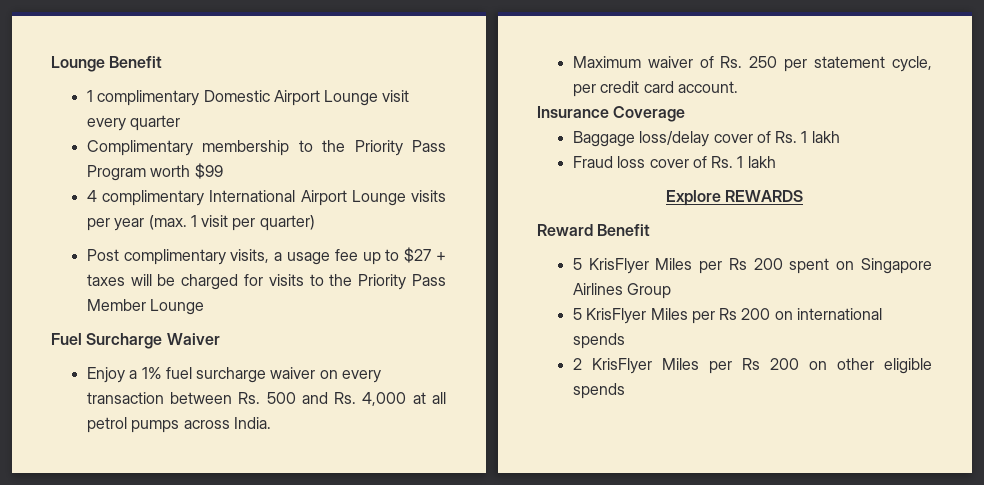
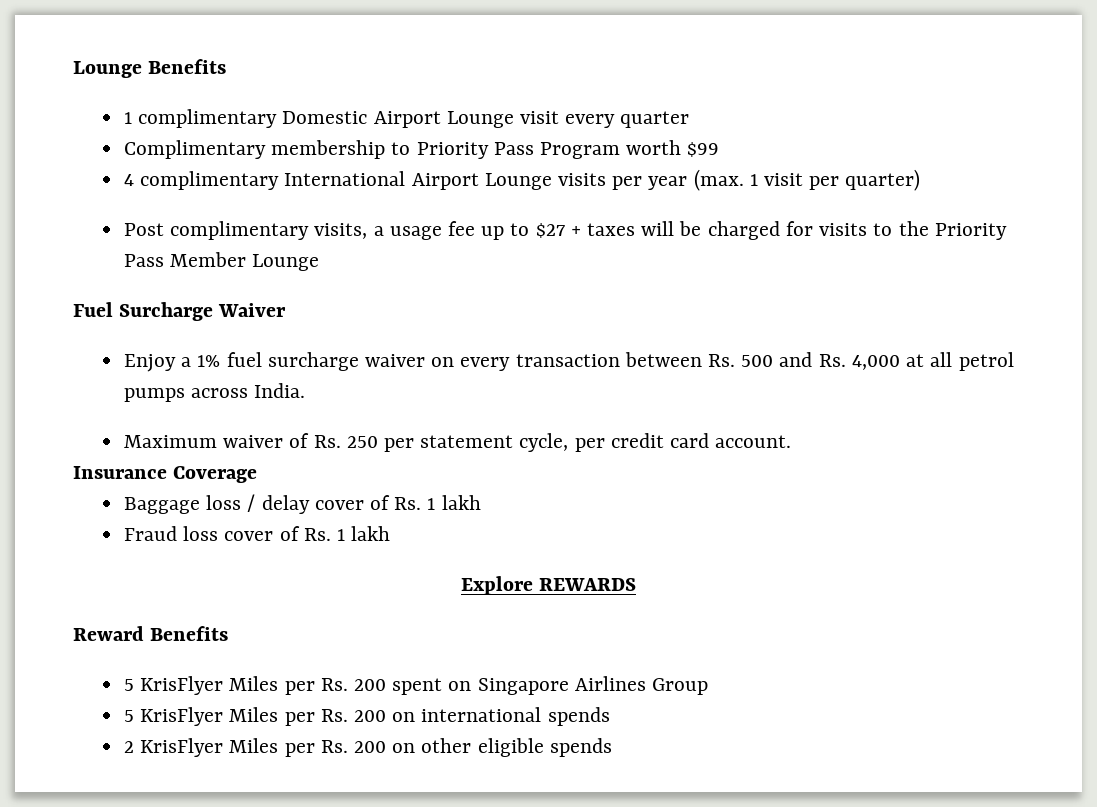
[51,56,163,72] Lounge Benefit -> [73,59,227,78] Lounge Benefits
[322,140,346,152] the -> (411, 148) none
[639,131,710,147] loss/delay -> [206,494,310,514] loss / delay
[597,224,651,236] [572,258,747,274] Benefit // 5 KrisFlyer Miles per Rs -> [150,626,229,641] [123,676,348,695] Benefits // 5 KrisFlyer Miles per Rs.
[719,308,738,320] Rs -> [320,709,348,722] Rs.
[741,358,760,370] Rs -> [320,740,348,753] Rs.

